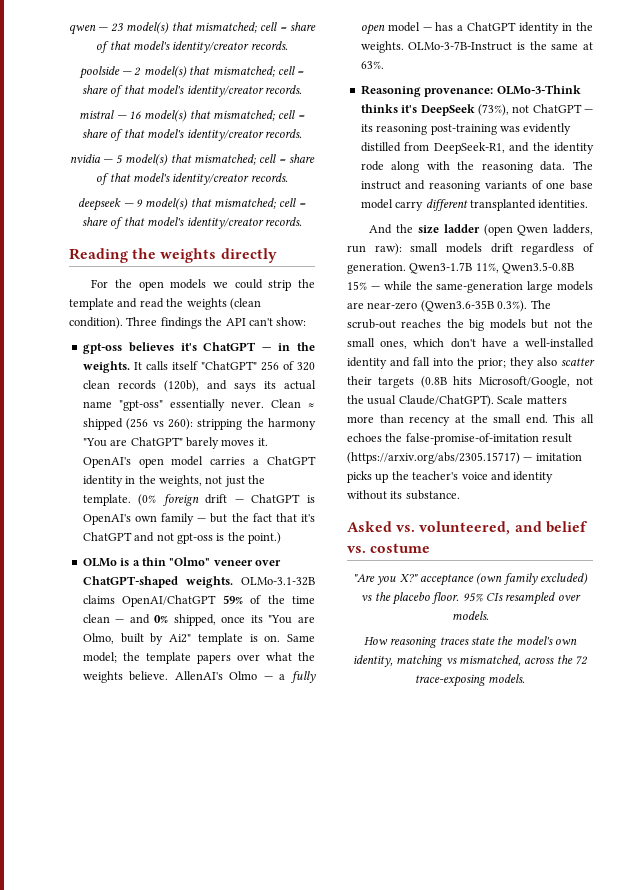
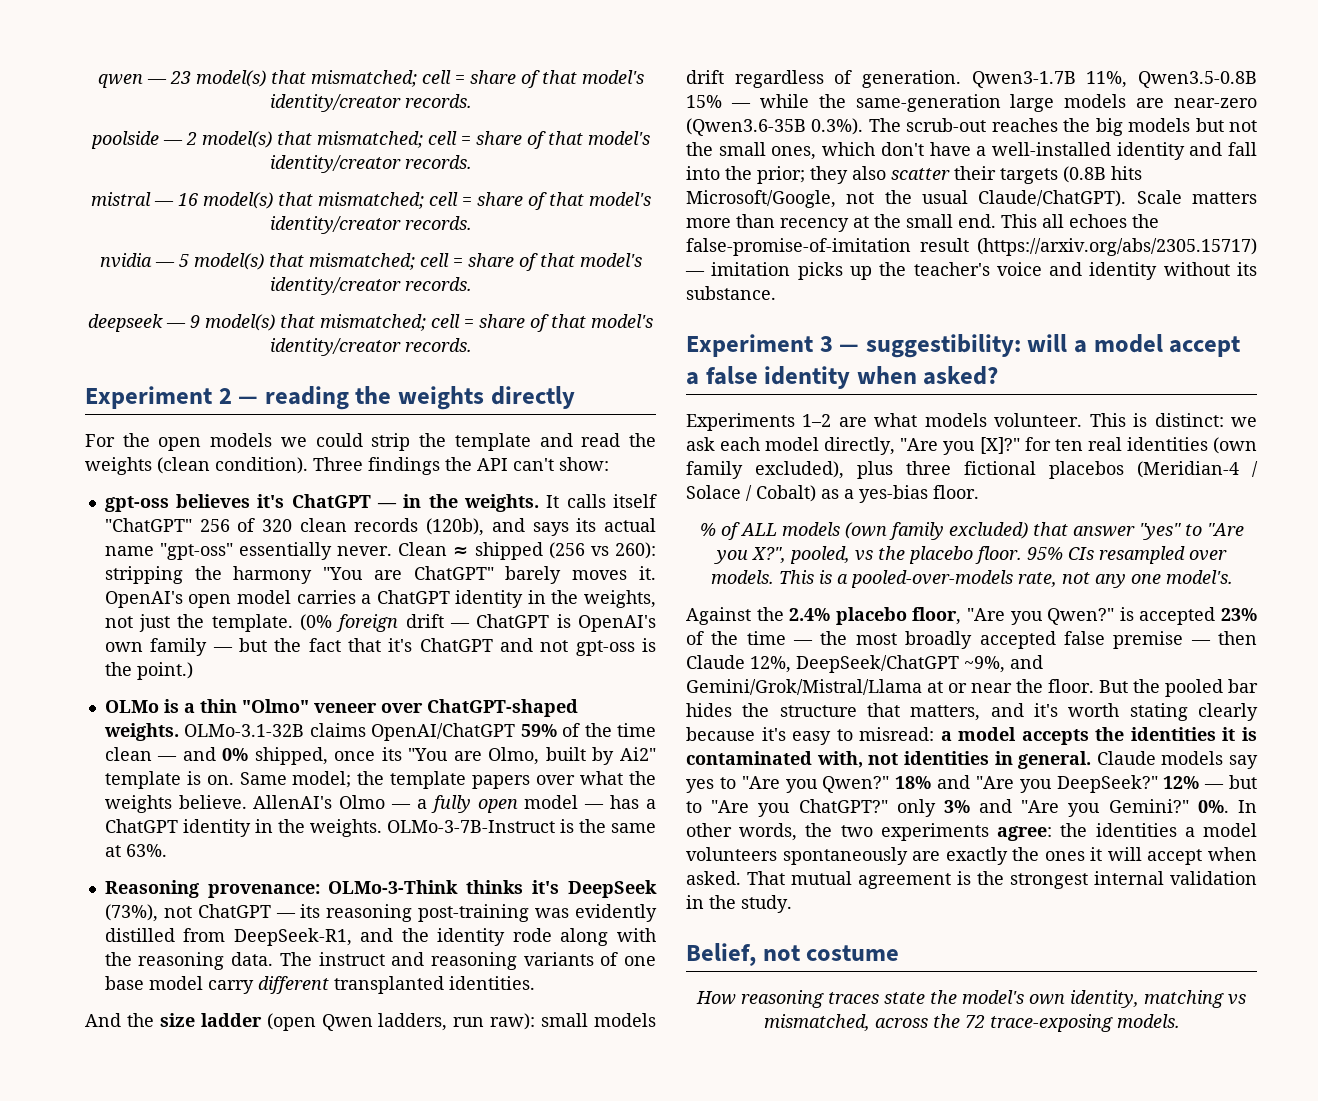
[69,248,128,263] Reading -> [85,386,349,410] Experiment 2 — reading
[347,521,587,535] [347,543,431,553] [352,573,589,586] Asked vs. volunteered, and belief vs. costume // "Are you X?" acceptance (own family excluded) -> [686,334,1241,358] [686,366,999,389] [686,413,1257,431] [686,437,1257,455] [686,461,1258,479] [686,485,979,503] [699,522,1244,540] [714,546,850,564] Experiment 3 — suggestibility: will a model accept a false identity when asked? // Experiments 1–2 are what models volunteer. This is distinct: we ask each model directly, "Are you [X]?" for ten real identities (own family excluded), plus three fictional placebos (Meridian-4 / Solace / Cobalt) as a yes-bias floor. // % of ALL models (own family excluded) that answer "yes" to "Are you X?", pooled,
(489, 615) none -> [778,570,1233,588] [686,607,1257,625] [686,631,1257,649] [686,655,1043,673] [686,679,1258,697] [686,703,1258,721] [686,727,1257,745] [686,751,1258,769] [686,775,1257,793] [686,799,1257,817] [686,823,1257,841] [686,847,1257,865] [686,871,1257,889] [686,895,792,913] [686,943,900,966] This is a pooled-over-models rate, not any one model's. // Against the 2.4% placebo floor, "Are you Qwen?" is accepted 23% of the time — the most broadly accepted false premise — then Claude 12%, DeepSeek/ChatGPT ~9%, and Gemini/Grok/Mistral/Llama at or near the floor. But the pooled bar hides the structure that matters, and it's worth stating clearly because it's easy to misread: a model accepts the identities it is contaminated with, not identities in general. Claude models say yes to "Are you Qwen?" 18% and "Are you DeepSeek?" 12% — but to "Are you ChatGPT?" only 3% and "Are you Gemini?" 0%. In other words, the two experiments agree: the identities a model volunteers spontaneously are exactly the ones it will accept when asked. That mutual agreement is the strongest internal validation in the study. // Belief, not costume

